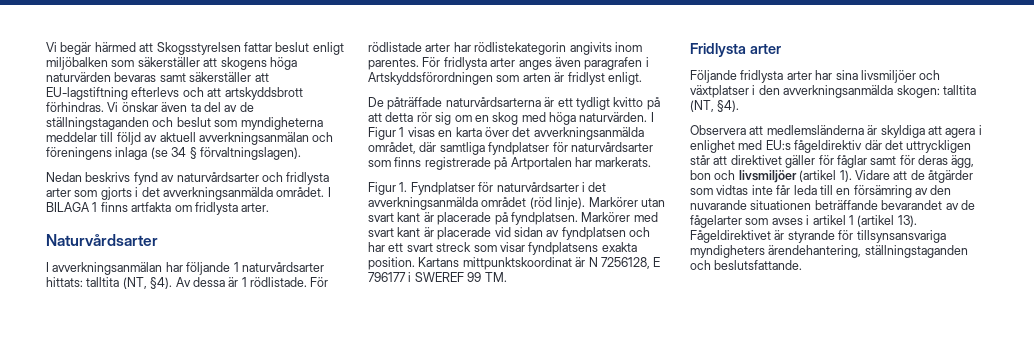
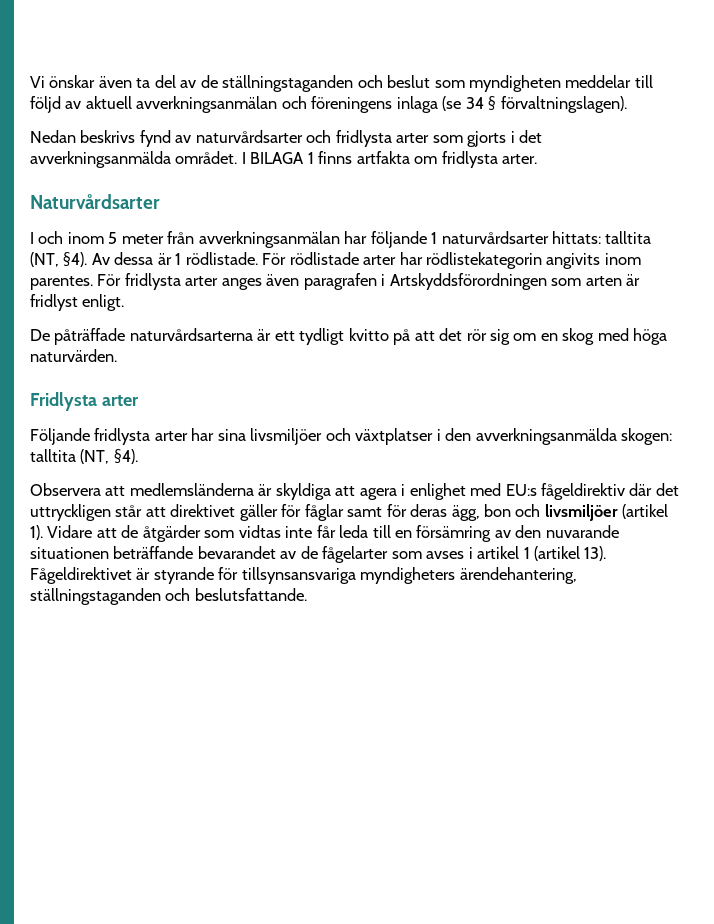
[46,42,344,55] [46,57,297,70] [46,72,269,82] [46,87,303,100] [46,102,119,112] Vi begär härmed att Skogsstyrelsen fattar beslut enligt miljöbalken som säkerställer att skogens höga naturvärden bevaras samt säkerställer att EU-lagstiftning efterlevs och att artskyddsbrott förhindras. Vi -> [30,76,45,88] Vi
[240,117,323,130] myndigheterna -> [469,75,562,92] myndigheten
(49, 267) none -> [38,231,195,244] och inom 5 meter från
[385,112,414,122] detta -> [439,328,463,341] det
[650,112,654,122] [368,127,644,140] [368,142,653,155] [368,157,652,170] [368,182,607,195] [368,197,665,210] [368,212,658,225] [368,227,650,240] [368,242,637,255] [368,257,661,270] [368,272,507,282] I Figur 1 visas en karta över det avverkningsanmälda området, där samtliga fyndplatser för naturvårdsarter som finns registrerade på Artportalen har markerats. // Figur 1. Fyndplatser för naturvårdsarter i det avverkningsanmälda området (röd linje). Markörer utan svart kant är placerade på fyndplatsen. Markörer med svart kant är placerade vid sidan av fyndplatsen och har ett svart streck som visar fyndplatsens exakta position. Kartans mittpunktskoordinat är N 7256128, E 796177 i SWEREF 99 TM. -> (117, 355) none

